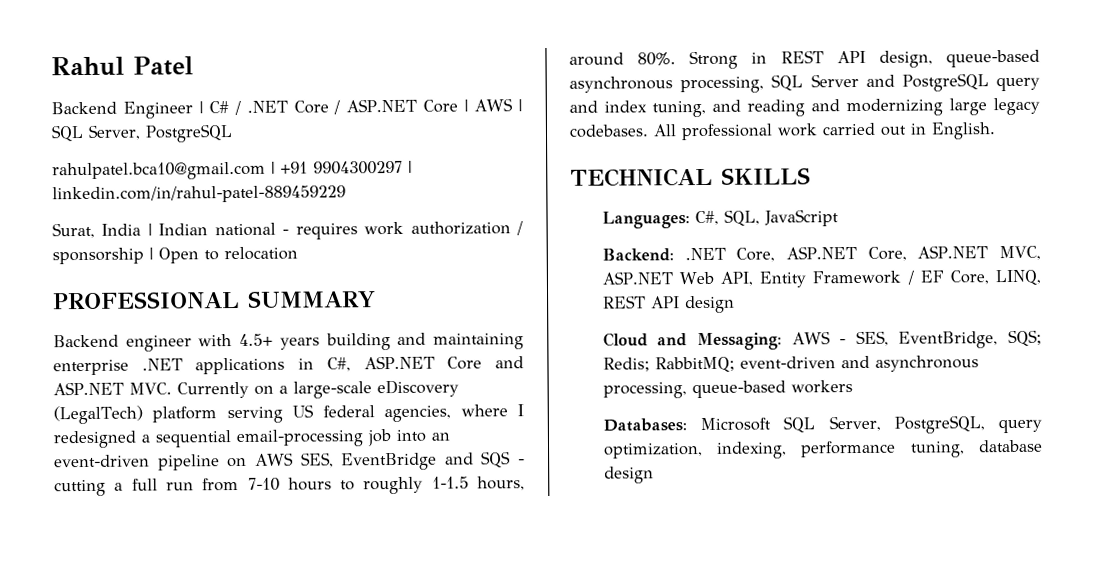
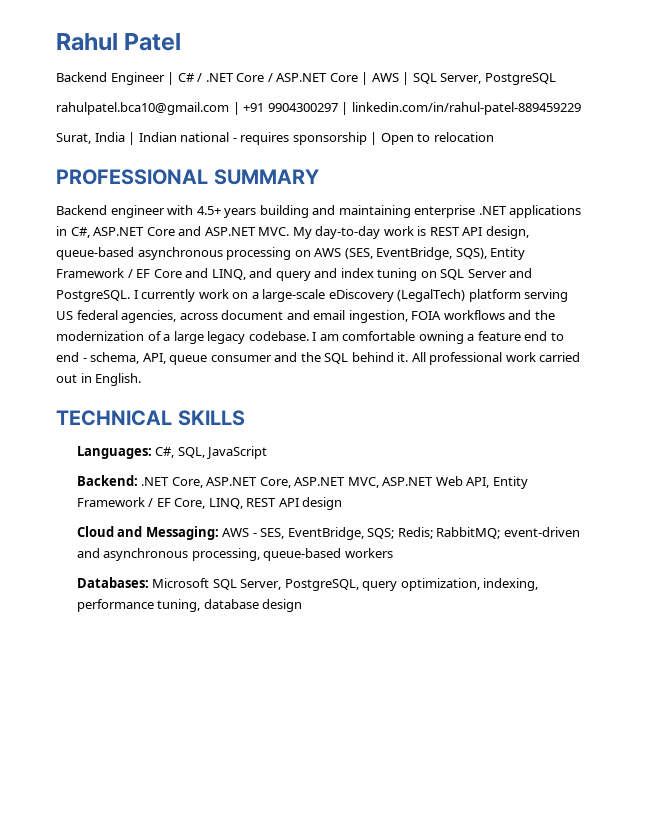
[364,221,523,236] work authorization / -> (290, 138) none
[176,381,249,399] Currently -> [292,226,529,239] [56,247,526,260] [56,268,533,281] [56,289,229,302] My day-to-day work is REST API design, queue-based asynchronous processing on AWS (SES, EventBridge, SQS), Entity Framework / EF Core and LINQ, and query and index tuning on SQL Server and PostgreSQL. I currently work
[460,404,524,417] [53,429,450,449] [54,451,525,471] [54,476,525,497] [569,49,1040,70] [569,73,1040,94] [569,97,1040,118] [569,124,649,138] where I redesigned a sequential email-processing job into an event-driven pipeline on AWS SES, EventBridge and SQS - cutting a full run from 7-10 hours to roughly 1-1.5 hours, around 80%. Strong in REST API design, queue-based asynchronous processing, SQL Server and PostgreSQL query and index tuning, and reading and modernizing large legacy codebases. -> [179,310,555,323] [56,331,564,344] [56,352,409,365] across document and email ingestion, FOIA workflows and the modernization of a large legacy codebase. I am comfortable owning a feature end to end - schema, API, queue consumer and the SQL behind it.

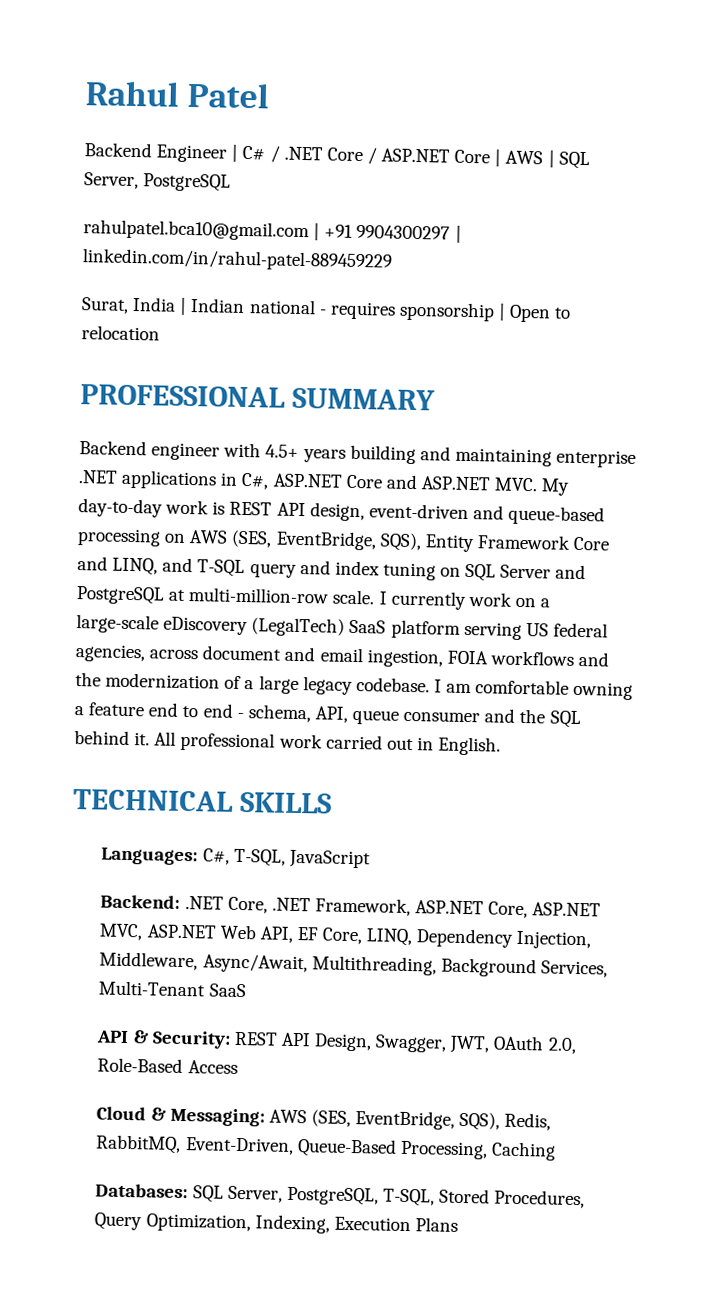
[56,247,223,260] queue-based asynchronous -> [368,503,606,526] event-driven and queue-based
[127,269,151,278] / EF -> (571, 542) none
(273, 273) none -> [197,559,246,578] T-SQL
[56,290,130,302] PostgreSQL. -> [76,586,376,605] PostgreSQL at multi-million-row scale.
(466, 295) none -> [349,619,387,634] SaaS
[177,447,205,458] SQL, -> [233,848,286,867] T-SQL,
(203, 482) none -> [271,897,411,917] .NET Framework,
[492,476,528,489] [76,497,343,510] Entity Framework / EF Core, LINQ, REST API design -> [296,927,592,950] [99,951,608,978] [98,980,246,998] [96,1030,577,1054] [97,1057,238,1074] EF Core, LINQ, Dependency Injection, Middleware, Async/Await, Multithreading, Background Services, Multi-Tenant SaaS // API & Security: REST API Design, Swagger, JWT, OAuth 2.0, Role-Based Access
[117,526,143,537] and -> [150,1107,166,1121] &
[252,527,580,540] [76,548,393,561] - SES, EventBridge, SQS; Redis; RabbitMQ; event-driven and asynchronous processing, queue-based workers -> [310,1109,552,1131] [95,1134,556,1161] (SES, EventBridge, SQS), Redis, RabbitMQ, Event-Driven, Queue-Based Processing, Caching
[152,578,210,588] Microsoft -> (189, 1191) none
[362,578,539,591] [76,599,303,612] query optimization, indexing, performance tuning, database design -> [382,1188,586,1209] [94,1212,458,1234] T-SQL, Stored Procedures, Query Optimization, Indexing, Execution Plans

